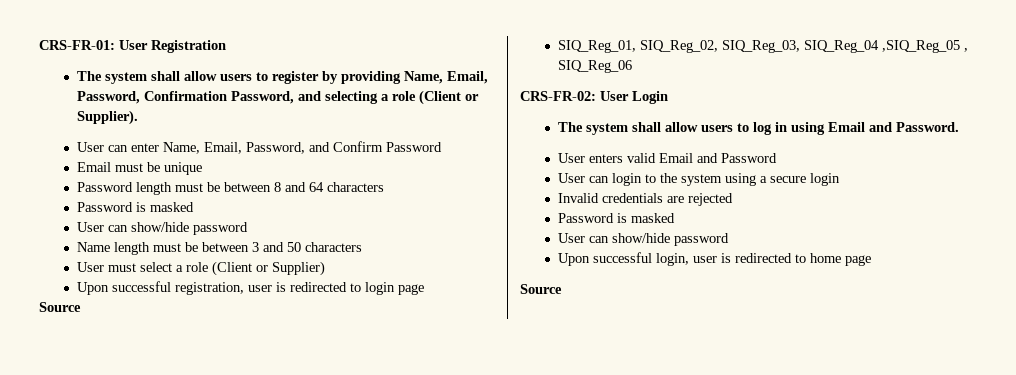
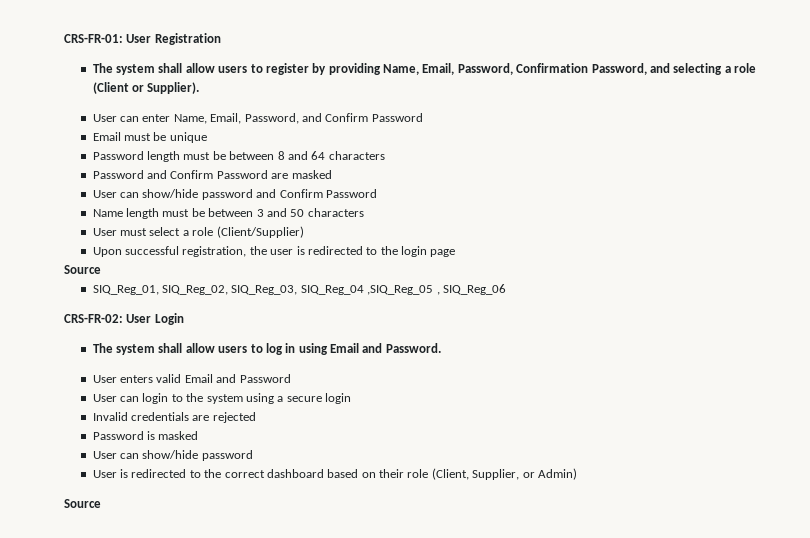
[136,202,195,212] [77,222,249,235] is masked // User can show/hide password -> [147,170,332,179] [92,189,377,200] and Confirm Password are masked // User can show/hide password and Confirm Password
[212,261,326,276] (Client or Supplier) -> [216,226,304,238] (Client/Supplier)
[248,282,362,292] user is redirected to -> [249,246,398,255] the user is redirected to the
[558,252,872,266] Upon successful login, user is redirected to home page -> [92,468,577,480] User is redirected to the correct dashboard based on their role (Client, Supplier, or Admin)

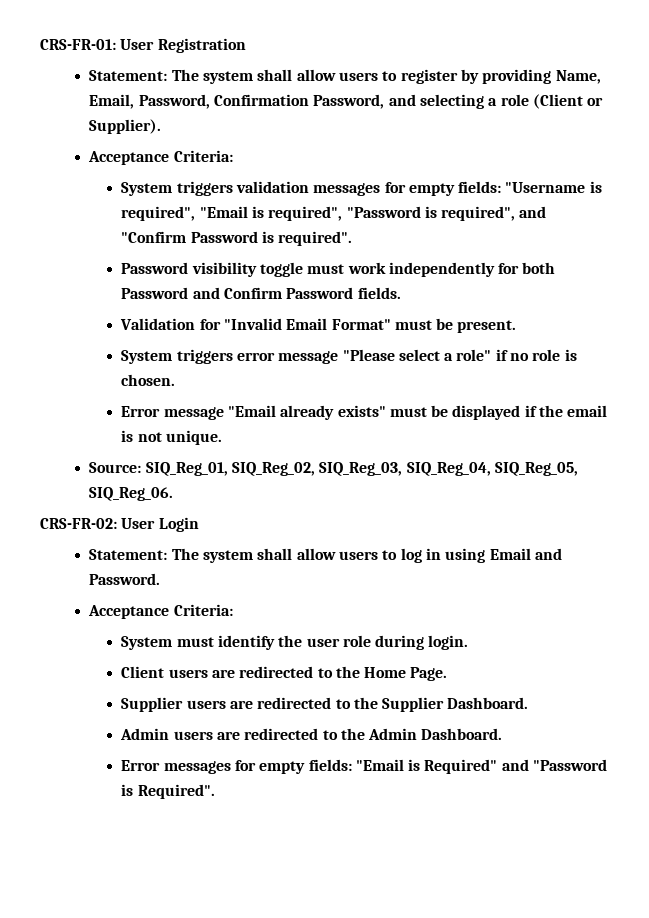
(221, 39) none -> [89,70,168,81] Statement:
[92,113,423,124] [92,132,207,143] [92,151,385,162] [92,170,332,179] [92,189,377,200] [92,208,364,219] [92,226,304,238] [92,246,456,257] [64,265,101,274] [92,284,506,295] User can enter Name, Email, Password, and Confirm Password // Email must be unique // Password length must be between 8 and 64 characters // Password and Confirm Password are masked // User can show/hide password and Confirm Password // Name length must be between 3 and 50 characters // User must select a role (Client/Supplier) // Upon successful registration, the user is redirected to the login page // Source // SIQ_Reg_01, SIQ_Reg_02, SIQ_Reg_03, SIQ_Reg_04 ,SIQ_Reg_05 , SIQ_Reg_06 -> [88,150,233,165] [121,181,602,196] [121,206,547,221] [121,231,353,246] [121,262,556,277] [121,287,401,299] [120,318,517,333] [121,349,577,364] [121,374,176,386] [121,405,608,420] [121,430,222,445] [89,462,579,476] [89,487,174,501] Acceptance Criteria: // System triggers validation messages for empty fields: "Username is required", "Email is required", "Password is required", and "Confirm Password is required". // Password visibility toggle must work independently for both Password and Confirm Password fields. // Validation for "Invalid Email Format" must be present. // System triggers error message "Please select a role" if no role is chosen. // Error message "Email already exists" must be displayed if the email is not unique. // Source: SIQ_Reg_01, SIQ_Reg_02, SIQ_Reg_03, SIQ_Reg_04, SIQ_Reg_05, SIQ_Reg_06.
(184, 319) none -> [89,549,168,560] Statement:
[92,374,291,383] [92,393,352,404] [92,412,256,423] [92,431,199,440] [92,450,253,461] [92,468,577,480] [64,499,101,508] User enters valid Email and Password // User can login to the system using a secure login // Invalid credentials are rejected // Password is masked // User can show/hide password // User is redirected to the correct dashboard based on their role (Client, Supplier, or Admin) // Source -> [88,604,233,619] [121,635,469,650] [121,666,448,681] [121,697,529,712] [120,728,503,740] [121,759,608,774] [121,784,215,799] Acceptance Criteria: // System must identify the user role during login. // Client users are redirected to the Home Page. // Supplier users are redirected to the Supplier Dashboard. // Admin users are redirected to the Admin Dashboard. // Error messages for empty fields: "Email is Required" and "Password is Required".

